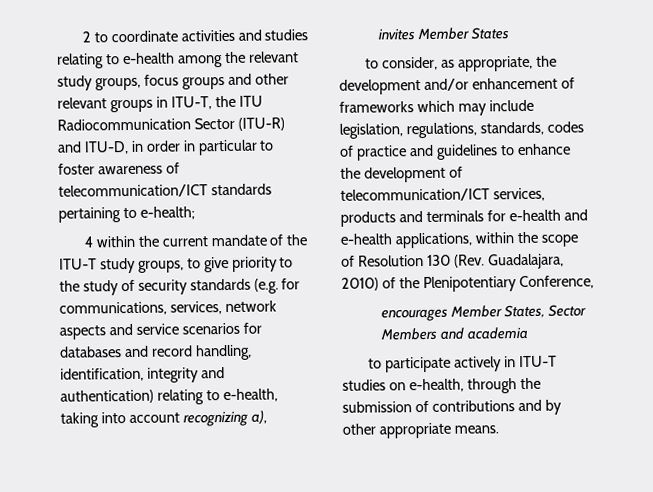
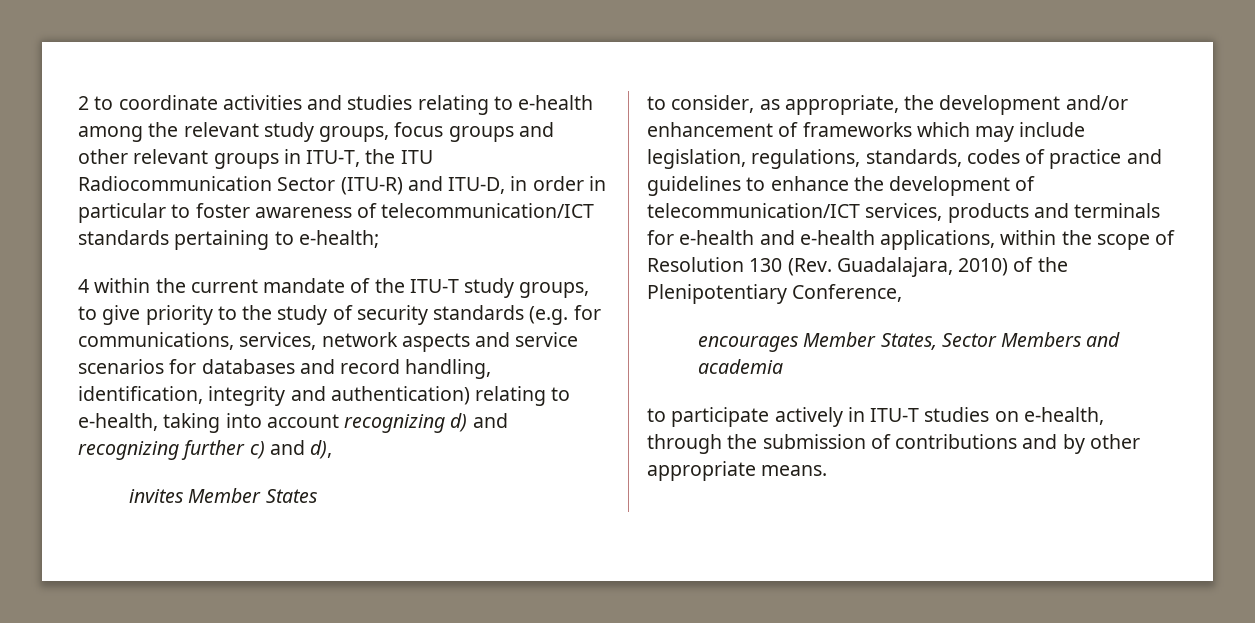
[250,410,267,424] a), -> [450,413,508,432] [78,440,333,460] d) and recognizing further c) and d),

